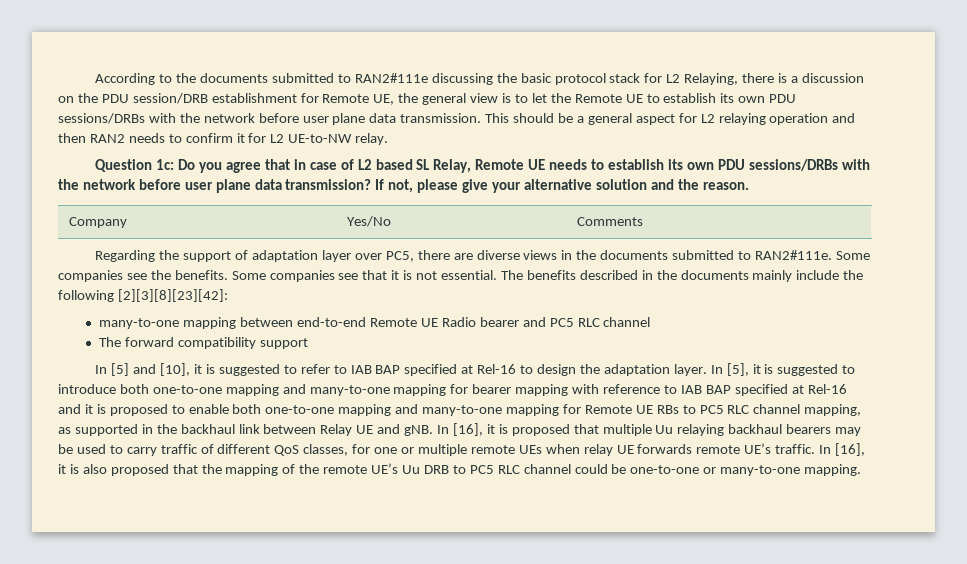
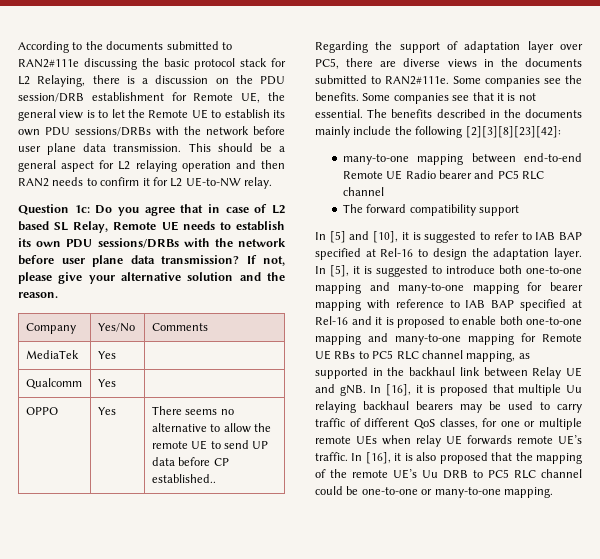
(644, 221) none -> [25,350,79,359] [97,351,116,359] [25,378,82,389] [97,379,116,387] [25,407,58,415] [97,407,116,415] [151,406,234,415] [151,423,271,433] [151,440,269,450] [151,457,229,466] [151,474,216,483] // MediaTek | Yes | // Qualcomm | Yes | // OPPO | Yes | There seems no alternative to allow the remote UE to send UP data before CP established..

